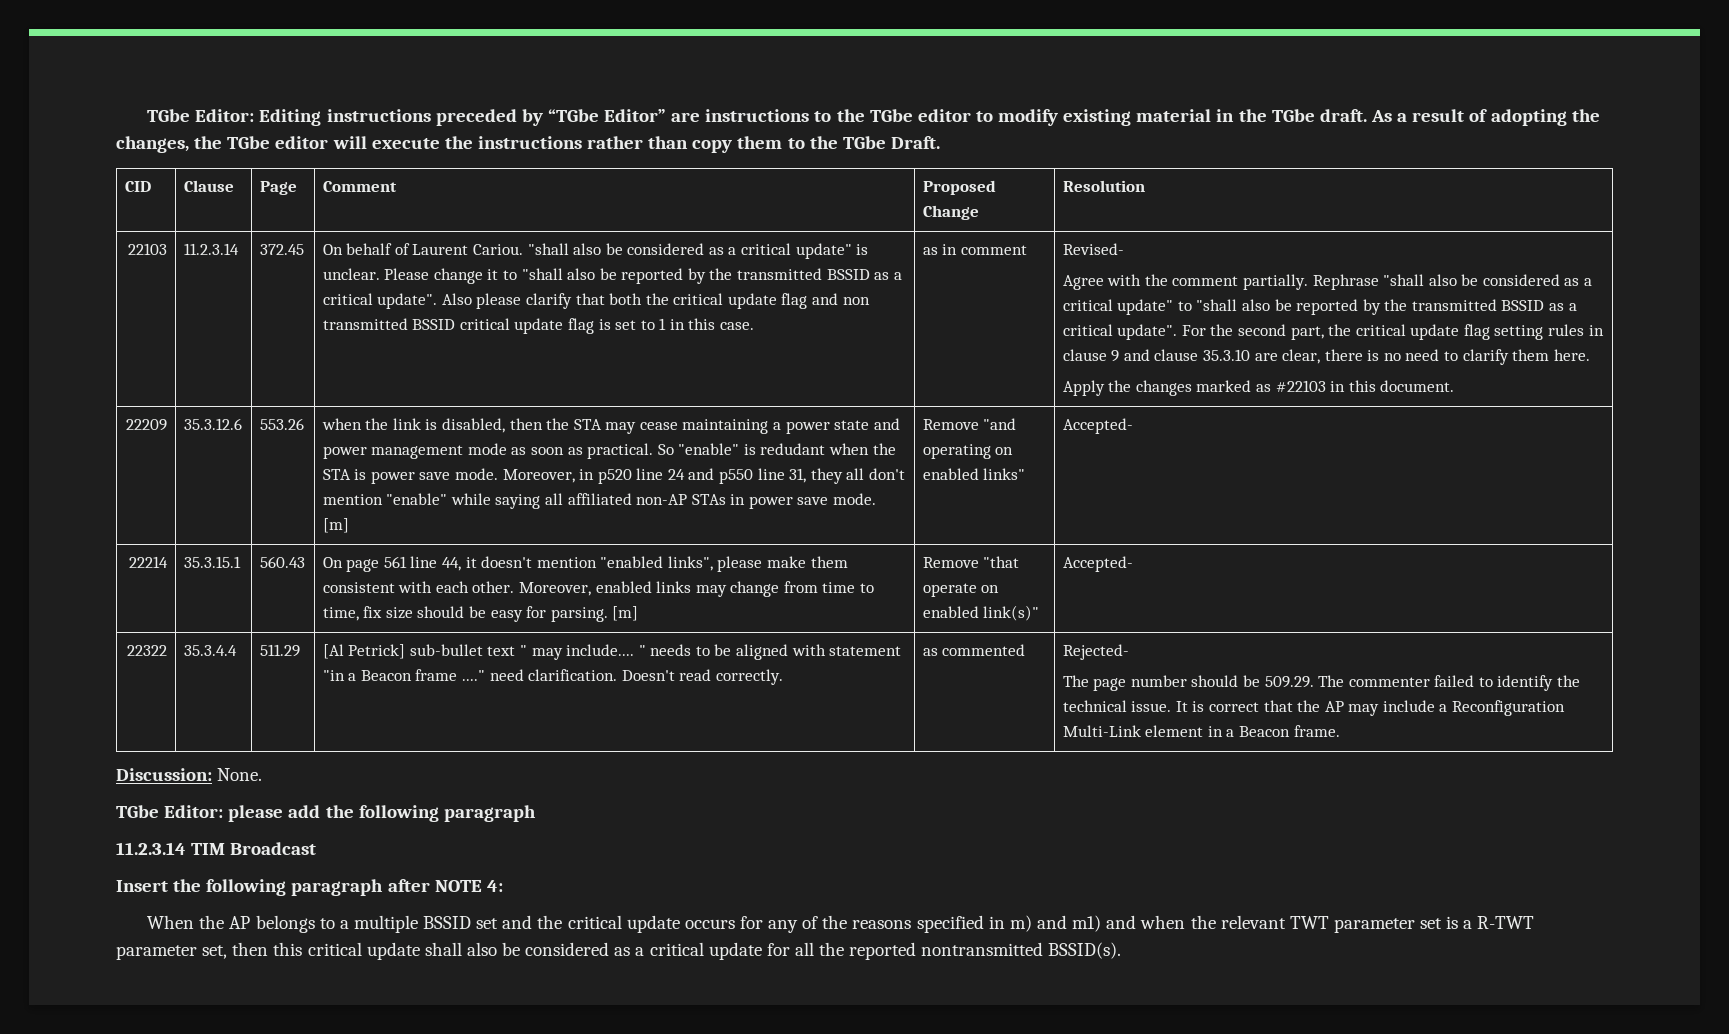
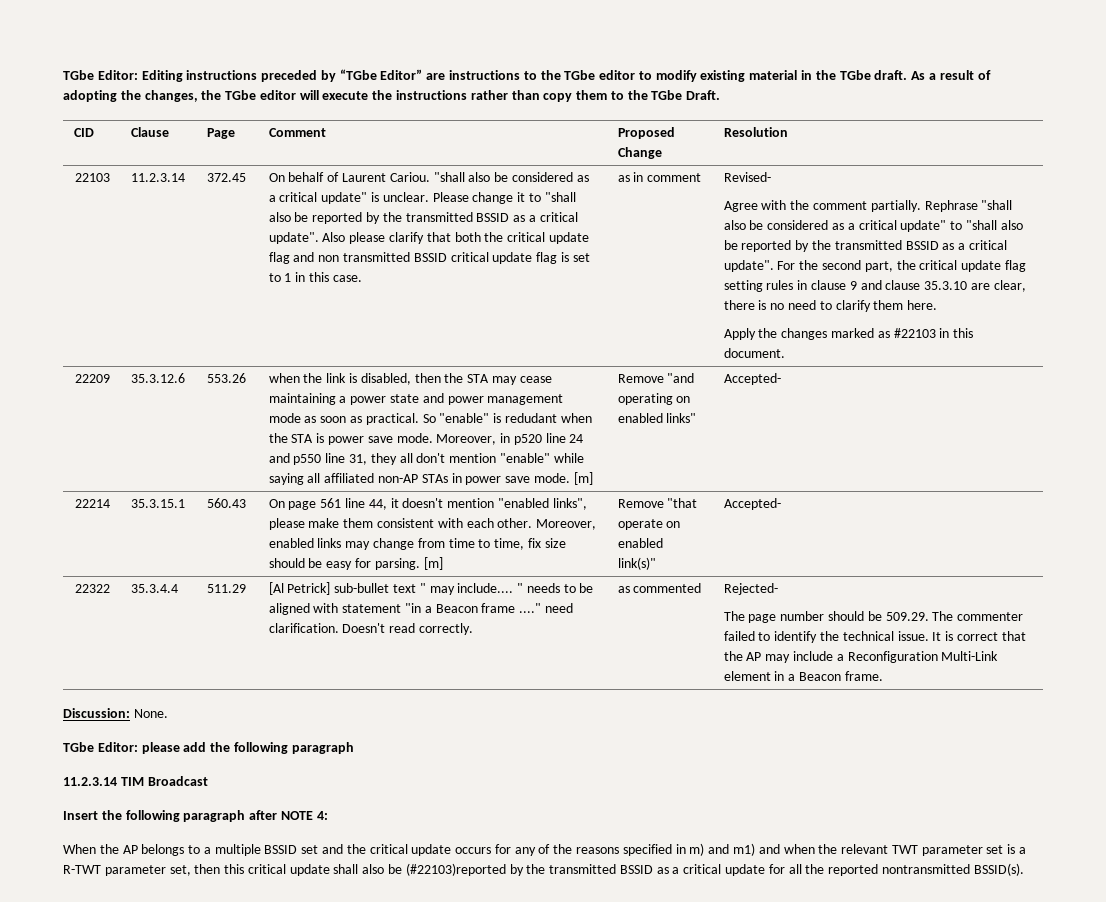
[525,942,610,956] considered -> [405,863,653,876] (#22103)reported by the transmitted BSSID

